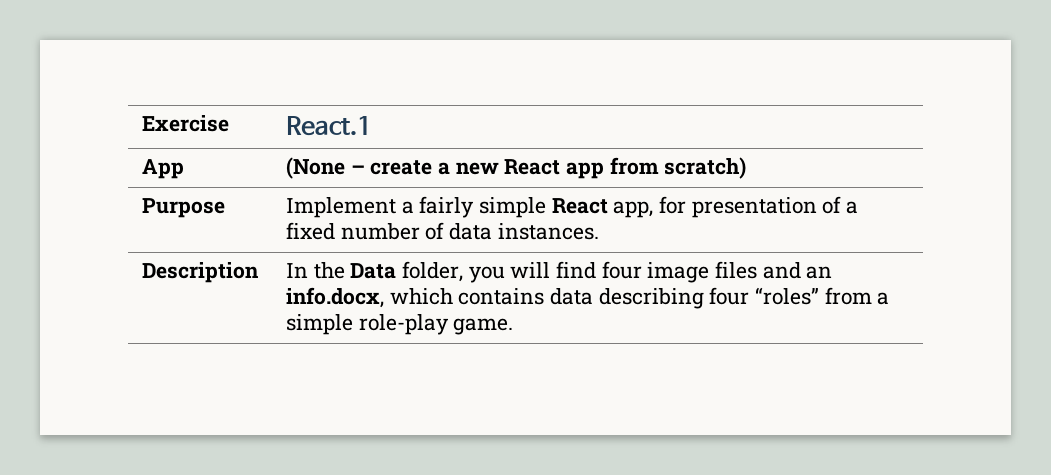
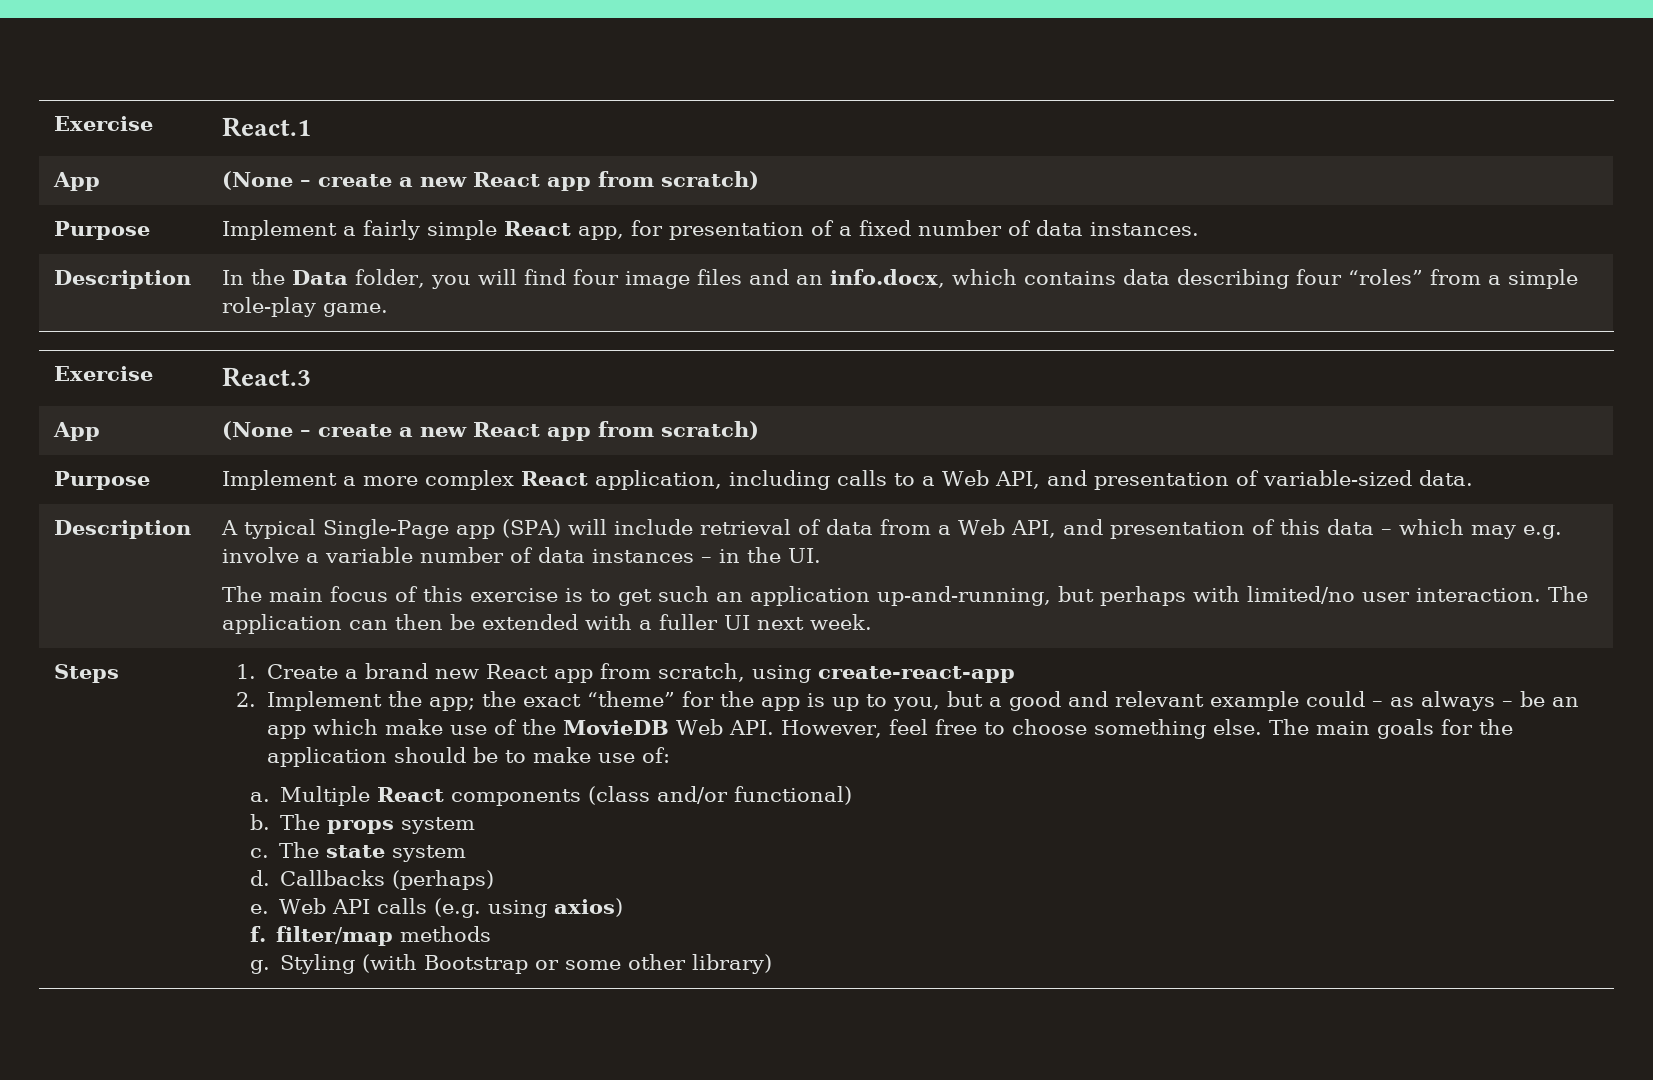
(514, 326) none -> [54,366,154,381] [222,367,312,387] [53,422,101,441] [222,421,760,441] [54,471,151,490] [222,470,1474,490] [54,520,192,539] [221,519,1563,539] [222,547,822,563] [222,586,1589,606] [222,614,873,634] [54,664,120,683] [236,663,1015,683] [236,691,1579,711] [266,719,1514,739] [266,747,670,767] [250,786,853,806] [250,814,476,834] [250,842,467,862] [250,870,495,890] [250,898,624,918] [250,926,492,946] [250,954,773,974] // Exercise | React.3 // App | (None – create a new React app from scratch) // Purpose | Implement a more complex React application, including calls to a Web API, and presentation of variable-sized data. // Description | A typical Single-Page app (SPA) will include retrieval of data from a Web API, and presentation of this data – which may e.g. involve a variable number of data instances – in the UI. // The main focus of this exercise is to get such an application up-and-running, but perhaps with limited/no user interaction. The application can then be extended with a fuller UI next week. // Steps | 1. Create a brand new React app from scratch, using create-react-app // 2. Implement the app; the exact “theme” for the app is up to you, but a good and relevant example could – as always – be an app which make use of the MovieDB Web API. However, feel free to choose something else. The main goals for the application should be to make use of: // a. Multiple React components (class and/or functional) // b. The props system // c. The state system // d. Callbacks (perhaps) // e. Web API calls (e.g. using axios) // f. filter/map methods // g. Styling (with Bootstrap or some other library)

